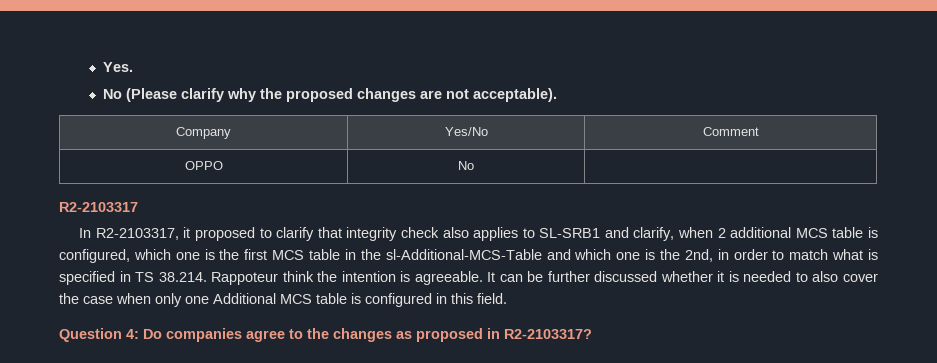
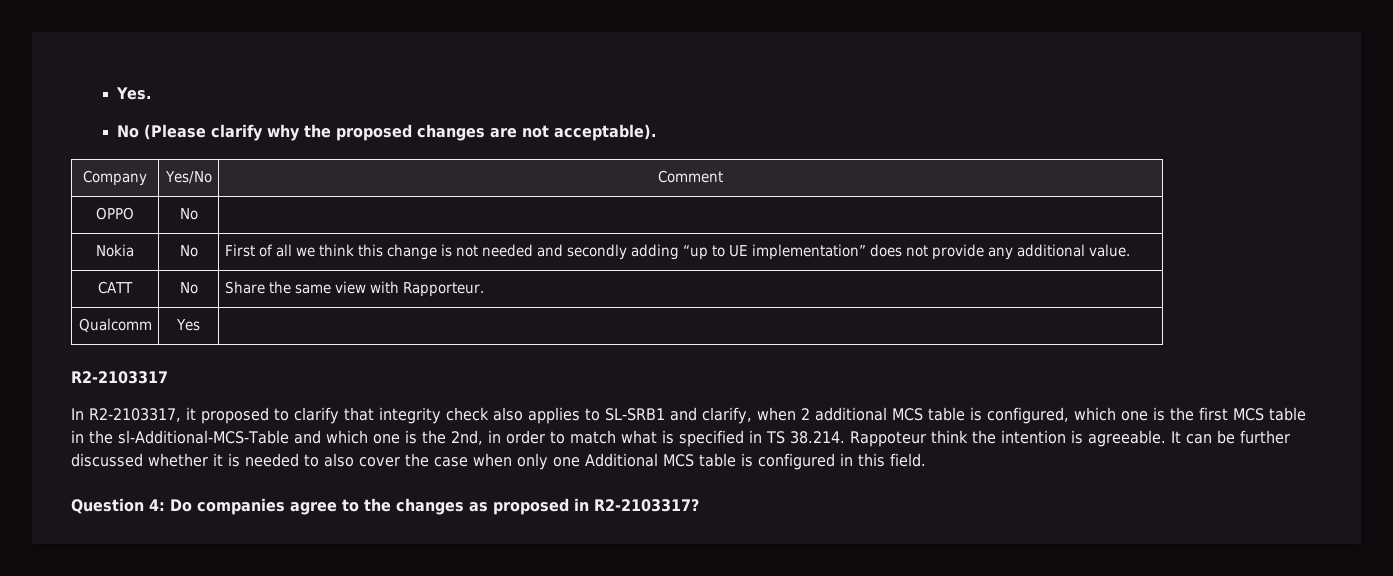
(474, 165) none -> [96,244,134,257] [179,245,198,257] [224,244,1130,260] [98,281,134,294] [179,282,198,294] [224,281,484,297] [78,318,152,332] [176,319,201,331] // Nokia | No | First of all we think this change is not needed and secondly adding “up to UE implementation” does not provide any additional value. // CATT | No | Share the same view with Rapporteur. // Qualcomm | Yes |

